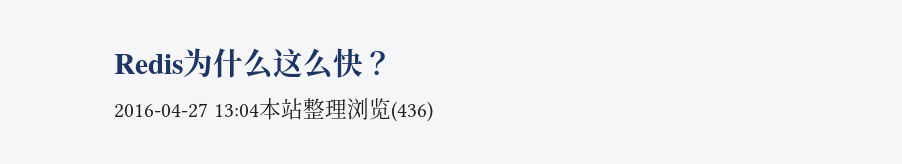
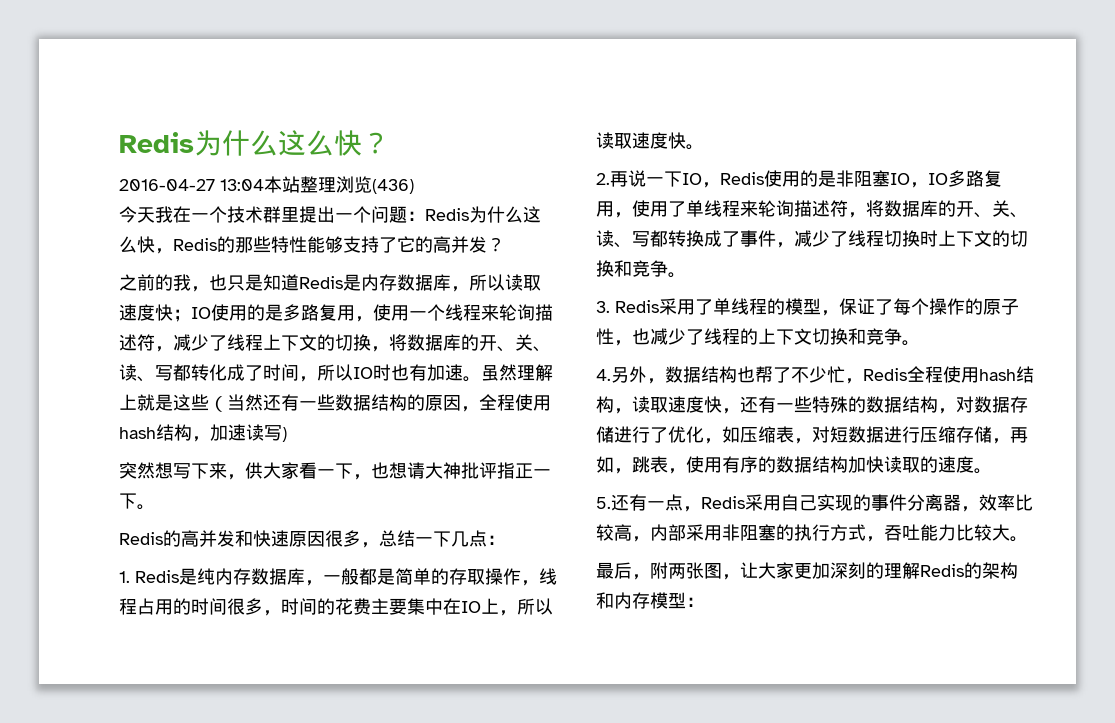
(433, 111) none -> [119,206,541,223] [119,236,505,254] [119,274,541,292] [119,304,553,322] [119,334,551,352] [119,364,553,382] [119,394,551,412] [119,424,287,442] [119,462,551,480] [119,493,155,510] [119,530,505,548] [119,568,557,586] [119,598,553,616] [596,132,704,150] [596,170,1002,188] [596,200,1028,218] [596,230,1028,248] [596,260,686,278] [596,298,1019,316] [596,328,920,346] [596,366,1034,384] [596,396,1028,414] [596,426,1028,444] [596,456,992,474] [596,494,1033,512] [596,524,1028,542] [596,562,1018,580] [596,592,704,609] // 今天我在一个技术群里提出一个问题：Redis为什么这么快，Redis的那些特性能够支持了它的高并发？ // 之前的我，也只是知道Redis是内存数据库，所以读取速度快；IO使用的是多路复用，使用一个线程来轮询描述符，减少了线程上下文的切换，将数据库的开、关、读、写都转化成了时间，所以IO时也有加速。虽然理解上就是这些（当然还有一些数据结构的原因，全程使用hash结构，加速读写) // 突然想写下来，供大家看一下，也想请大神批评指正一下。 // Redis的高并发和快速原因很多，总结一下几点： // 1. Redis是纯内存数据库，一般都是简单的存取操作，线程占用的时间很多，时间的花费主要集中在IO上，所以读取速度快。 // 2.再说一下IO，Redis使用的是非阻塞IO，IO多路复用，使用了单线程来轮询描述符，将数据库的开、关、读、写都转换成了事件，减少了线程切换时上下文的切换和竞争。 // 3. Redis采用了单线程的模型，保证了每个操作的原子性，也减少了线程的上下文切换和竞争。 // 4.另外，数据结构也帮了不少忙，Redis全程使用hash结构，读取速度快，还有一些特殊的数据结构，对数据存储进行了优化，如压缩表，对短数据进行压缩存储，再如，跳表，使用有序的数据结构加快读取的速度。 // 5.还有一点，Redis采用自己实现的事件分离器，效率比较高，内部采用非阻塞的执行方式，吞吐能力比较大。 // 最后，附两张图，让大家更加深刻的理解Redis的架构和内存模型：

